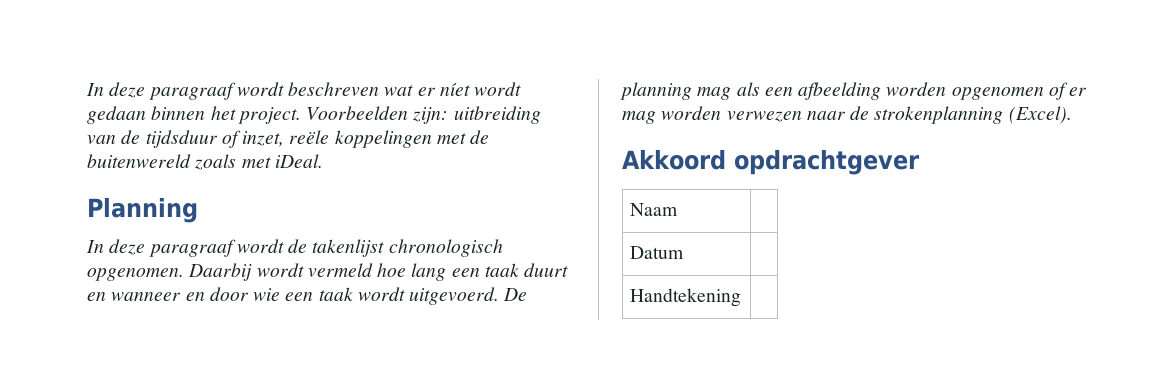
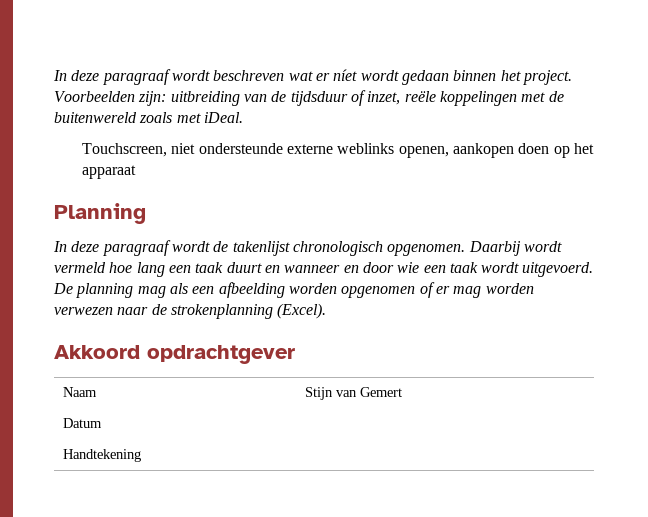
(323, 161) none -> [82,143,594,158] [82,165,137,179] // Touchscreen, niet ondersteunde externe weblinks openen, aankopen doen op het apparaat
(679, 209) none -> [304,387,402,400] Stijn van Gemert

